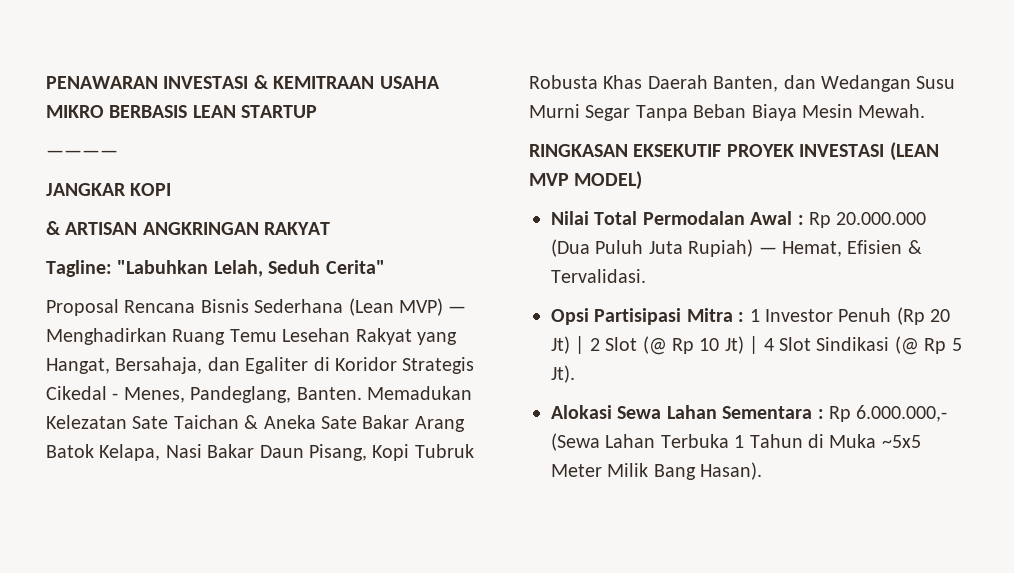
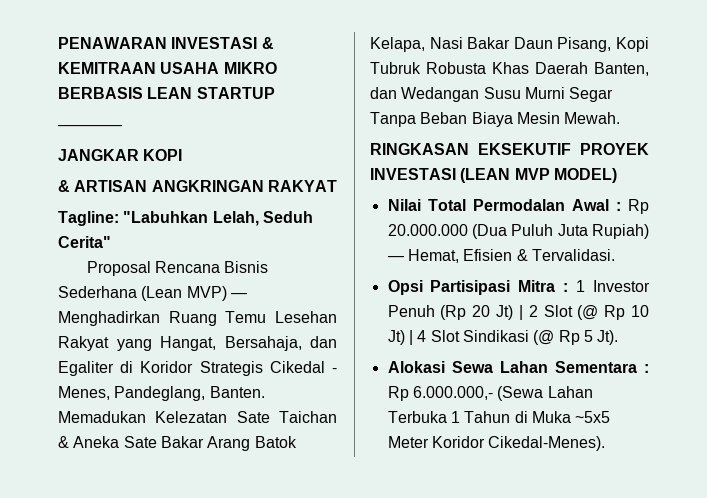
[607,462,763,480] Milik Bang Hasan). -> [431,436,606,451] Koridor Cikedal-Menes).

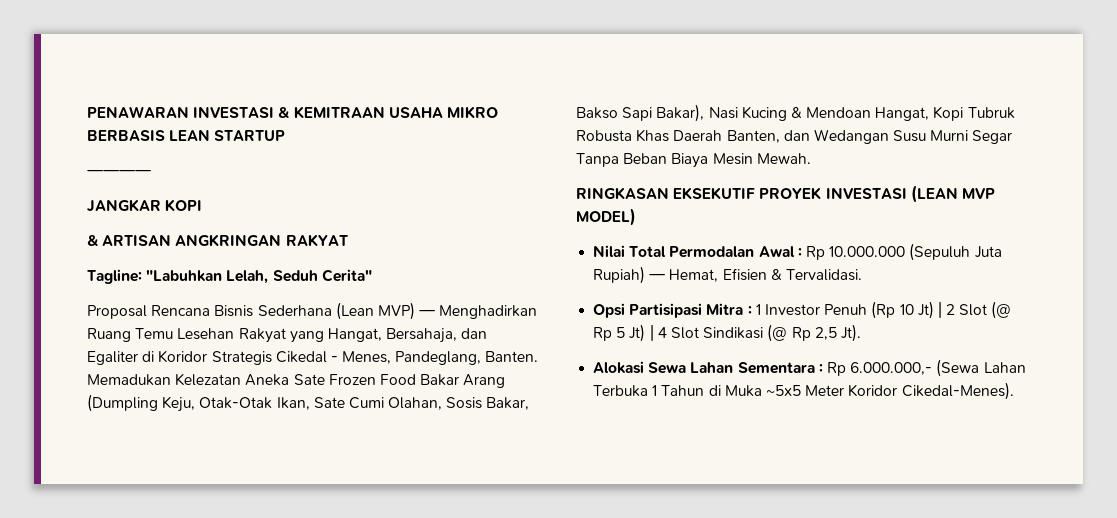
[236,411,337,423] [58,436,297,451] [370,37,612,52] Sate Taichan & Aneka Sate Bakar Arang Batok Kelapa, Nasi Bakar Daun Pisang, -> [245,374,506,388] [87,394,530,412] [576,104,930,122] Aneka Sate Frozen Food Bakar Arang (Dumpling Keju, Otak-Otak Ikan, Sate Cumi Olahan, Sosis Bakar, Bakso Sapi Bakar), Nasi Kucing & Mendoan Hangat,
[387,224,554,239] 20.000.000 (Dua Puluh -> [829,243,971,261] 10.000.000 (Sepuluh
[472,305,491,317] 20 -> [899,304,914,315] 10
[631,305,649,317] 10 -> [616,327,626,338] 5
[583,330,593,342] 5 -> [814,327,837,340] 2,5

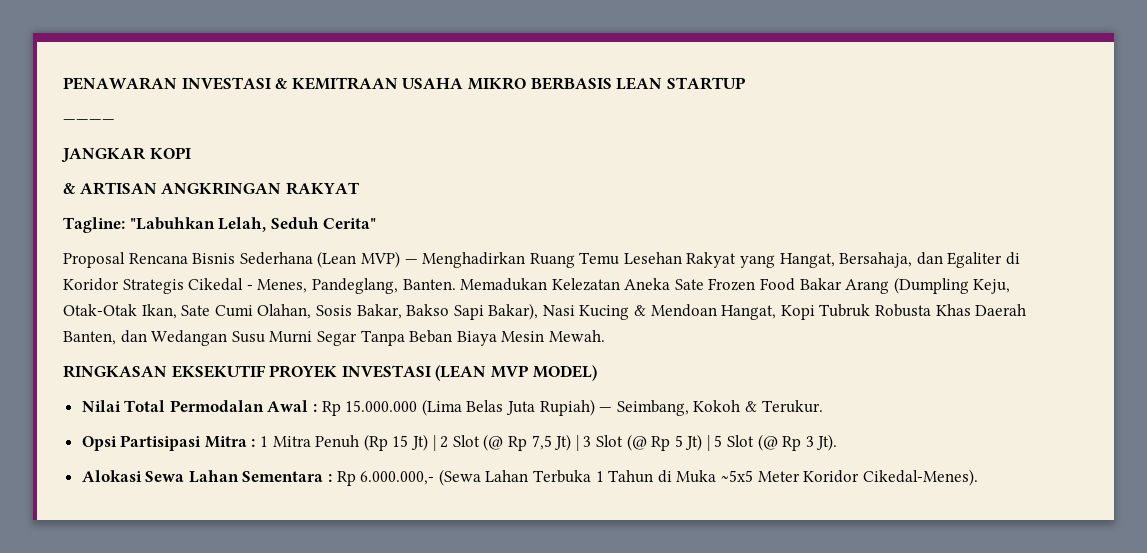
[829,243,1002,261] [593,266,862,284] 10.000.000 (Sepuluh Juta Rupiah) — Hemat, Efisien & Tervalidasi. -> [345,399,823,416] 15.000.000 (Lima Belas Juta Rupiah) — Seimbang, Kokoh & Terukur.
[764,304,820,316] Investor -> [272,436,311,447] Mitra
[899,304,914,315] 10 -> [392,435,409,447] 15
[616,324,837,342] 5 Jt) | 4 Slot Sindikasi (@ Rp 2,5 -> [531,434,814,451] 7,5 Jt) | 3 Slot (@ Rp 5 Jt) | 5 Slot (@ Rp 3

